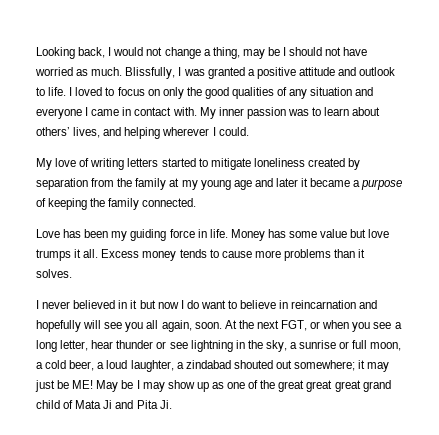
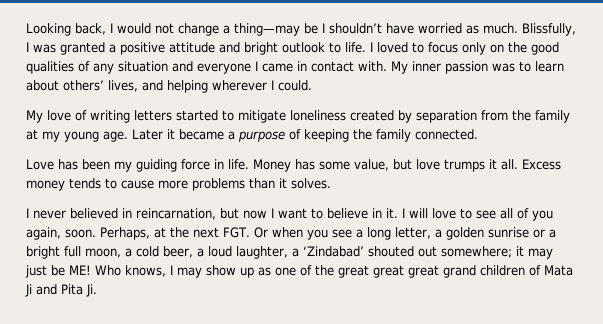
[212,47,342,59] thing, may be I should not -> [234,23,382,36] thing—may be I shouldn’t
(357, 71) none -> [244,42,278,55] bright
[147,87,184,99] on only -> [462,42,504,55] only on
[233,178,298,190] age and later -> [103,129,163,142] age. Later
[320,229,348,238] value -> [354,159,389,171] value,
[130,300,138,309] it -> [136,208,216,220] reincarnation,
[186,300,199,309] do -> (274, 213) none
[291,300,378,309] [36,320,321,332] reincarnation and hopefully will see you all again, soon. At the next FGT, or -> [386,208,553,221] [26,227,268,240] it. I will love to see all of you again, soon. Perhaps, at the next FGT. Or
[91,340,350,352] hear thunder or see lightning in the sky, a sunrise or -> [434,227,556,240] [26,246,60,259] a golden sunrise or a bright
[185,360,231,369] zindabad -> [303,246,364,257] ‘Zindabad’
[96,380,134,392] May be -> [95,265,166,277] Who knows,
[36,400,60,409] child -> [480,265,525,276] children

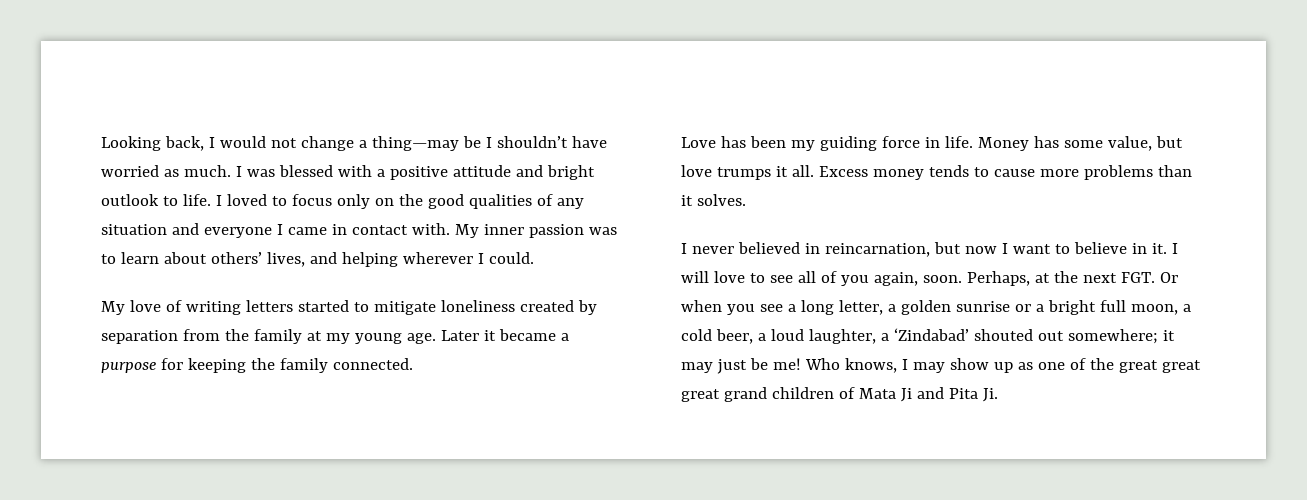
[522,23,576,36] Blissfully, -> (231, 171) none
[60,42,105,55] granted -> [278,165,372,177] blessed with
[289,129,301,140] of -> [160,358,183,370] for
[69,265,91,275] ME! -> [772,358,801,370] me!

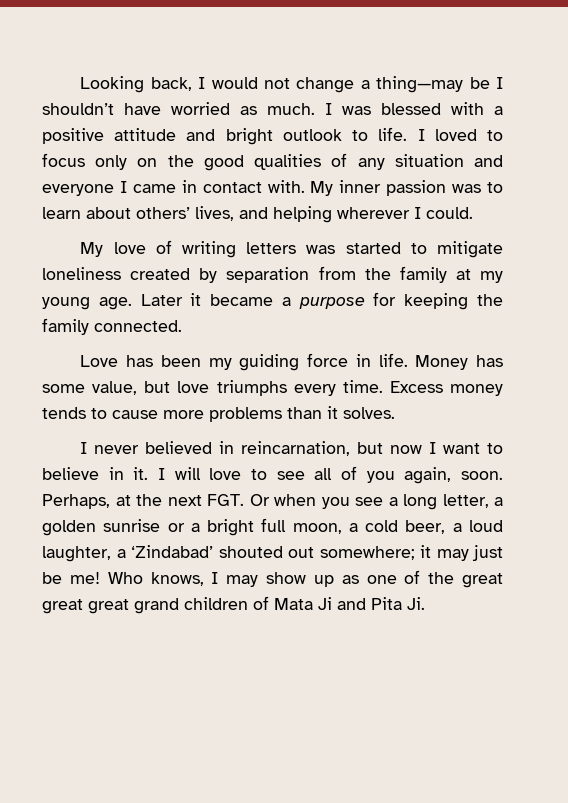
(293, 306) none -> [306,245,336,254] was
[716,165,814,180] trumps it all. -> [216,380,383,396] triumphs every time.

